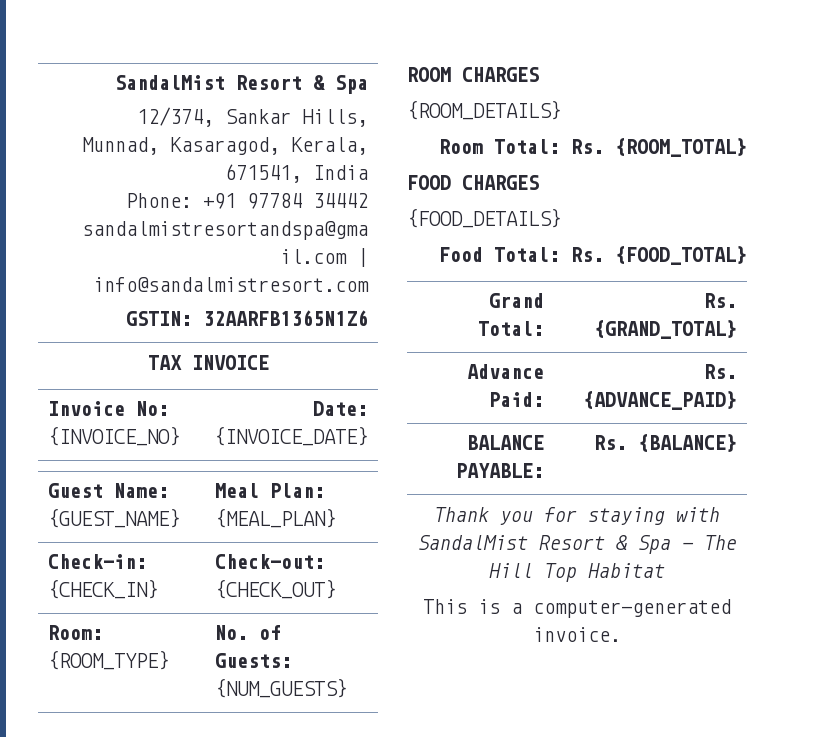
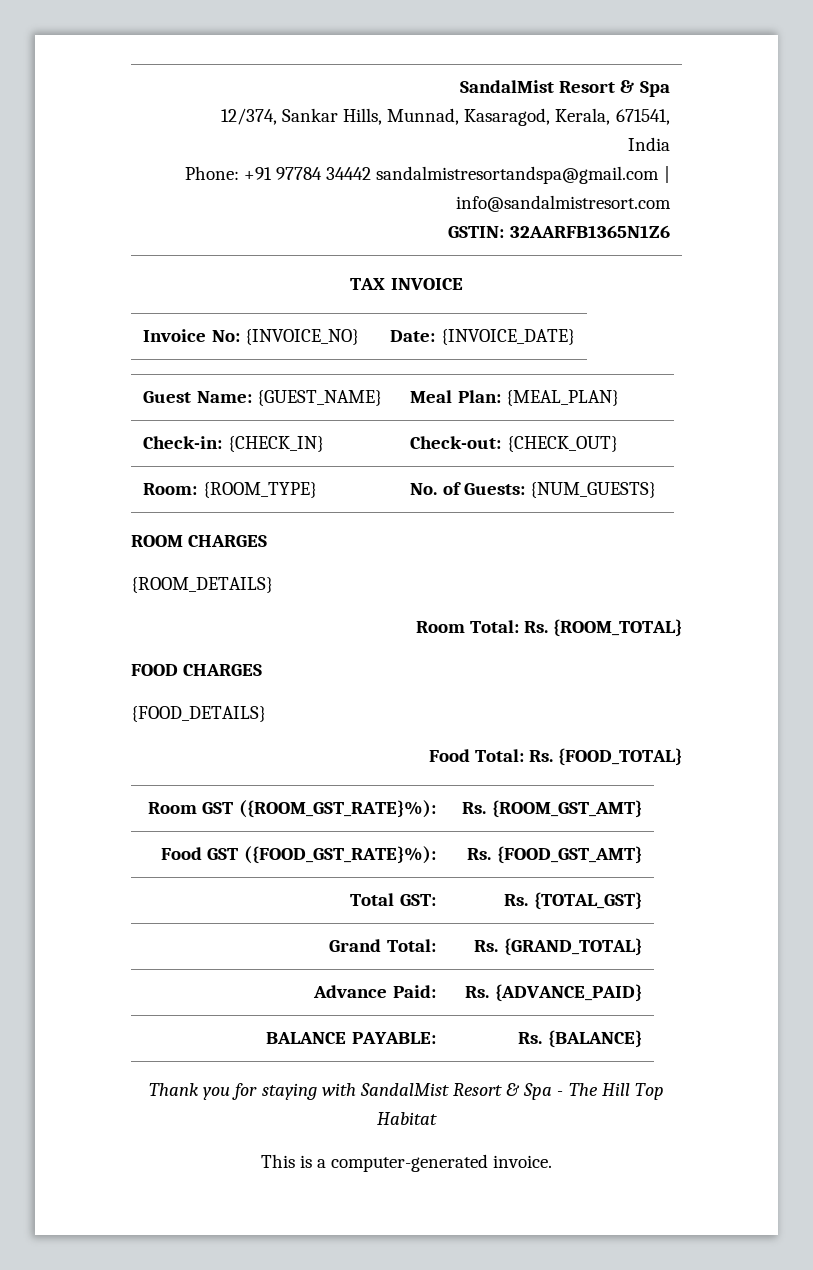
(747, 255) none -> [148,800,436,818] [462,800,642,818] [161,846,436,864] [467,846,642,864] [350,893,436,906] [504,892,642,910] // Room GST ({ROOM_GST_RATE}%): | Rs. {ROOM_GST_AMT} // Food GST ({FOOD_GST_RATE}%): | Rs. {FOOD_GST_AMT} // Total GST: | Rs. {TOTAL_GST}

